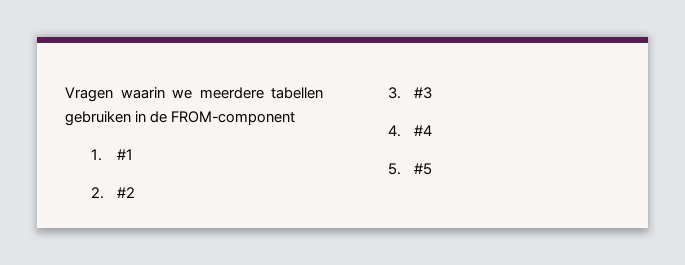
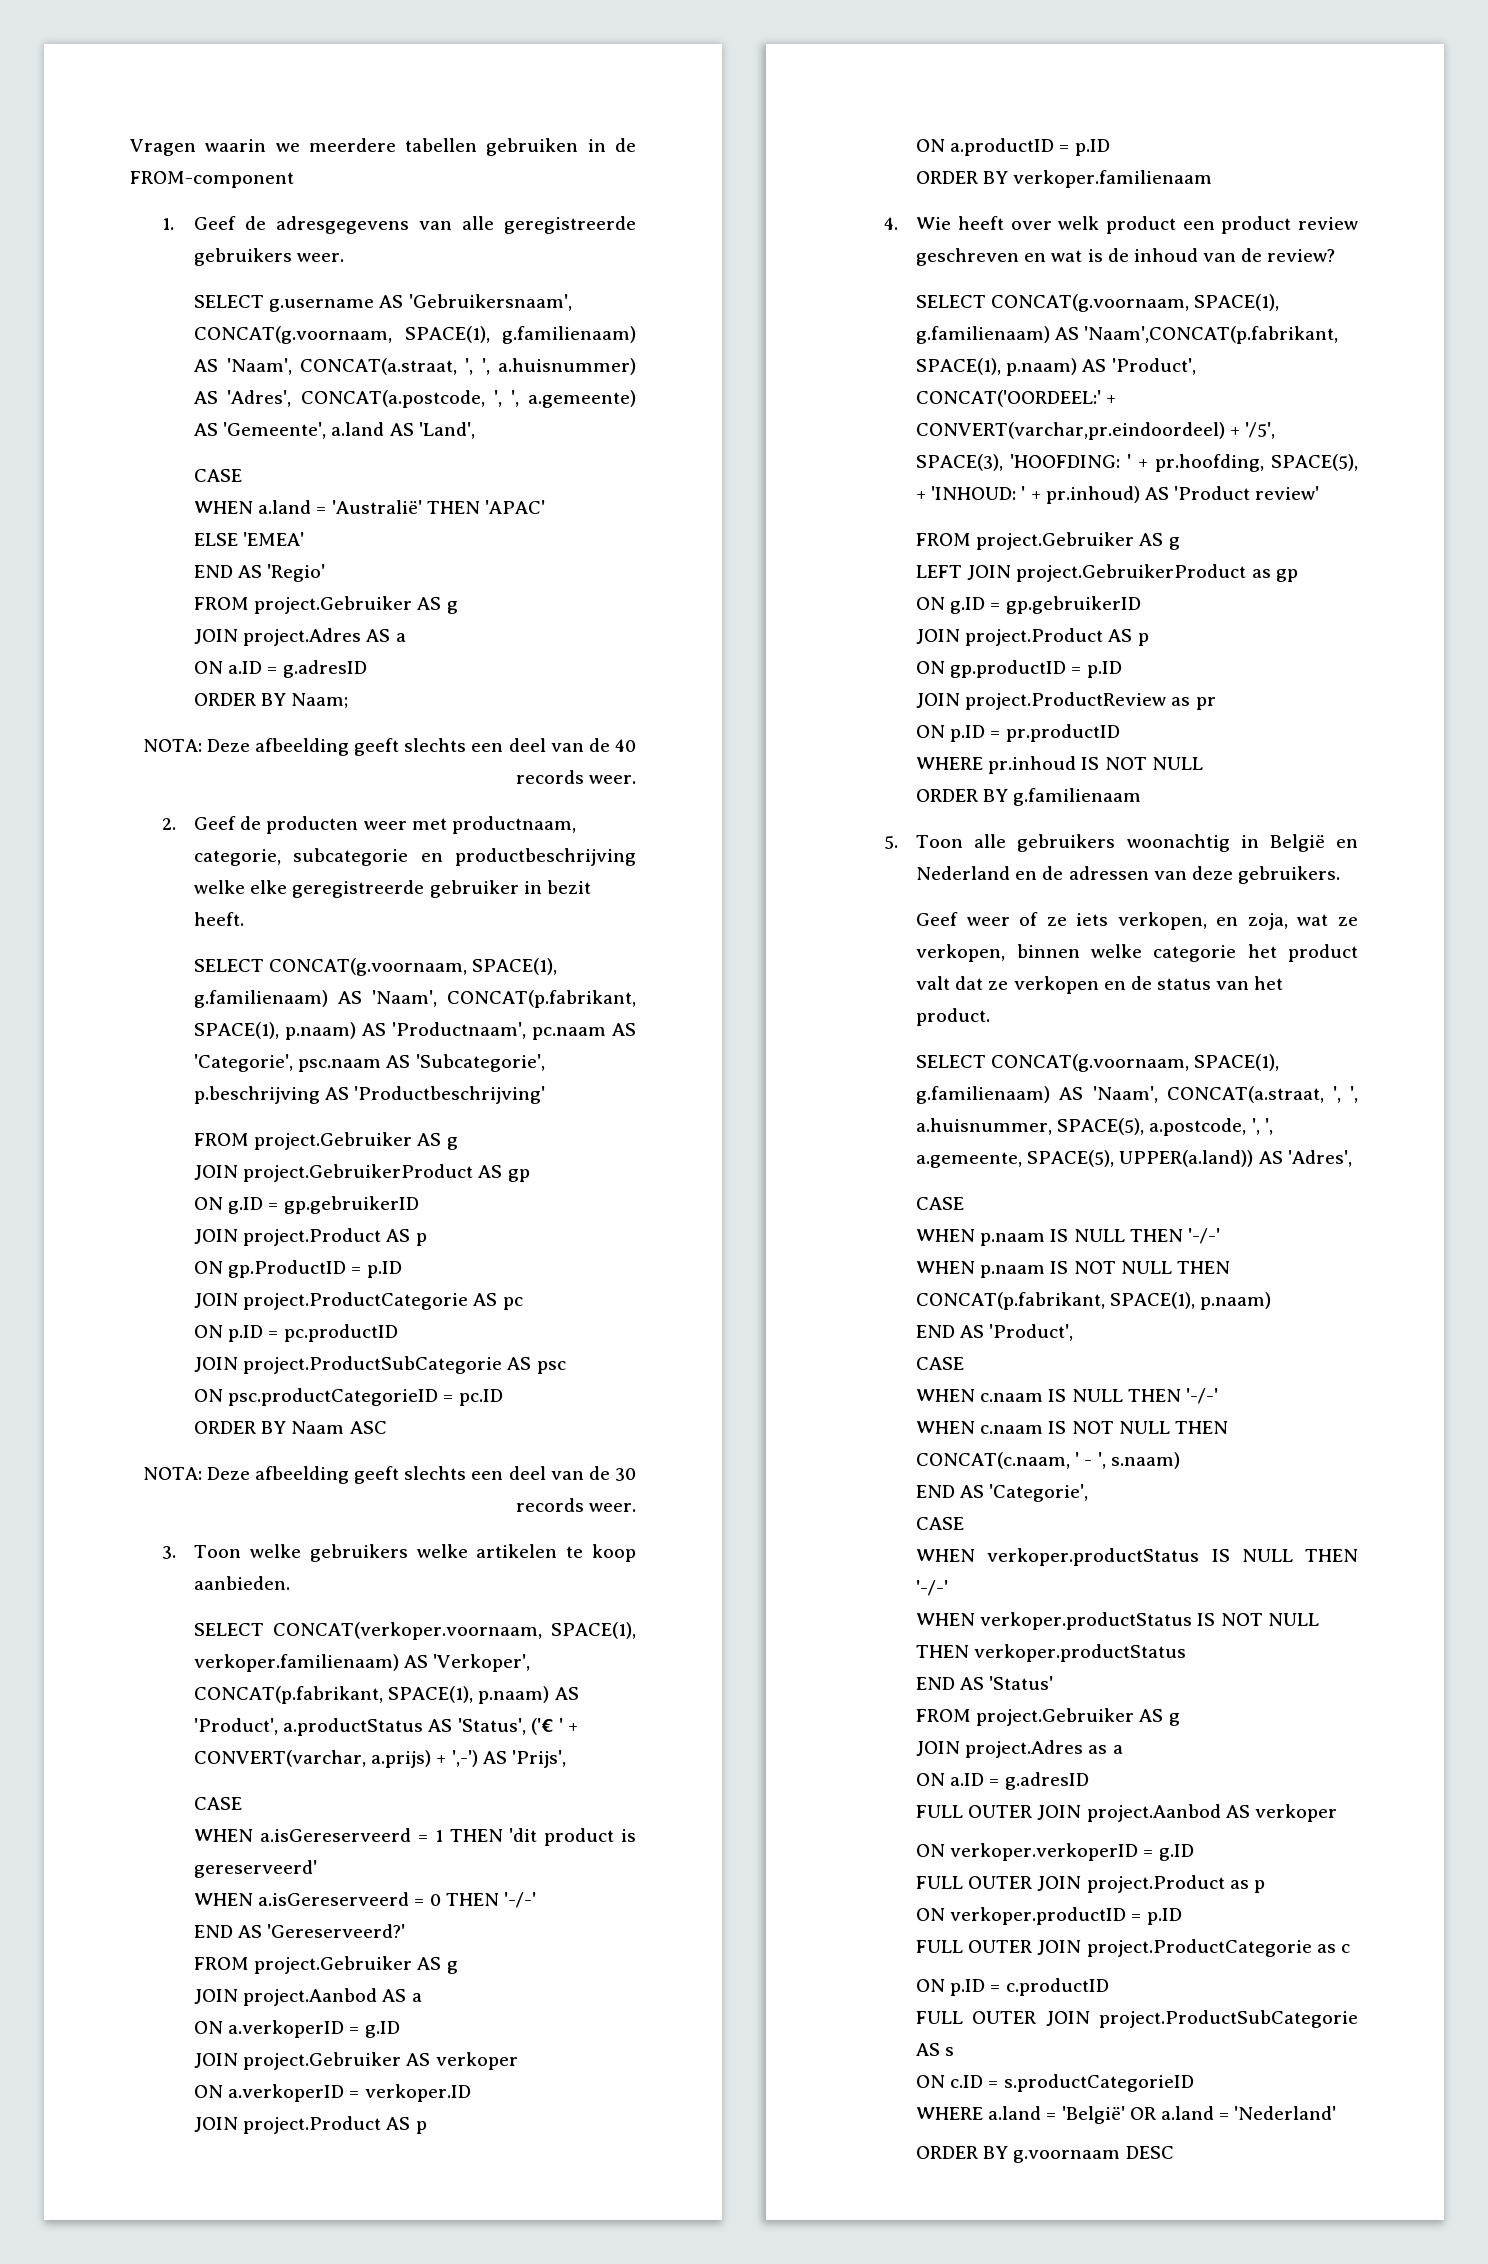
[116,149,133,160] [90,187,135,199] [387,87,432,99] [387,125,432,137] [387,163,432,175] #1 // 2. #2 // 3. #3 // 4. #4 // 5. #5 -> [194,216,636,234] [194,248,345,266] [194,294,572,312] [194,326,636,344] [194,358,636,375] [194,390,636,408] [194,422,475,439] [194,469,243,482] [194,500,545,514] [194,532,305,546] [194,564,326,582] [194,596,458,614] [194,628,406,646] [194,660,367,678] [194,693,349,709] [142,738,636,756] [515,770,637,784] [162,816,576,834] [194,848,636,866] [194,880,591,898] [194,912,245,926] [194,958,558,976] [194,990,637,1008] [194,1022,636,1040] [194,1054,545,1072] [194,1086,546,1104] [194,1132,458,1150] [194,1164,530,1182] [194,1196,419,1214] [194,1228,427,1246] [194,1260,402,1278] [194,1292,523,1310] [194,1324,398,1342] [194,1356,566,1374] [194,1388,503,1406] [194,1421,387,1434] [142,1466,636,1484] [515,1498,637,1512] [162,1544,637,1562] [194,1576,291,1590] [194,1622,637,1640] [194,1654,531,1672] [194,1686,579,1704] [194,1718,579,1736] [194,1750,566,1768] [194,1797,243,1810] [194,1828,636,1846] [194,1860,318,1878] [194,1892,536,1908] [194,1924,406,1938] [194,1956,458,1974] [194,1988,422,2006] [194,2020,400,2038] [194,2052,518,2070] [194,2084,471,2102] [194,2116,427,2134] [916,138,1110,156] [916,170,1213,188] [884,216,1358,234] [916,248,1336,266] [916,294,1280,312] [916,326,1339,344] [916,358,1196,376] [916,390,1117,407] [916,422,1276,440] [916,454,1359,472] [916,486,1320,504] [916,532,1180,550] [916,564,1298,582] [916,596,1141,614] [916,628,1149,646] [916,660,1122,678] [916,692,1216,710] [916,724,1120,742] [916,756,1203,774] [916,788,1142,806] [884,834,1358,852] [916,866,1341,884] [916,912,1358,930] [916,944,1358,962] [916,976,1284,994] [916,1008,991,1026] [916,1054,1280,1072] [916,1086,1358,1104] [916,1118,1273,1136] [916,1150,1352,1168] [916,1197,965,1210] [916,1228,1220,1246] [916,1261,1230,1278] [916,1292,1272,1310] [916,1324,1074,1341] [916,1357,965,1370] [916,1388,1218,1404] [916,1421,1228,1434] [916,1452,1180,1469] [916,1484,1089,1502] [916,1517,965,1530] [916,1548,1358,1566] [916,1580,949,1596] [916,1612,1319,1630] [916,1644,1187,1662] [916,1676,1054,1690] [916,1708,1180,1726] [916,1740,1123,1758] [916,1772,1089,1790] [916,1804,1337,1822] [916,1843,1194,1861] [916,1875,1265,1893] [916,1907,1182,1925] [916,1939,1350,1957] [916,1978,1109,1996] [916,2010,1358,2028] [916,2043,955,2056] [916,2074,1194,2092] [916,2106,1337,2124] [916,2146,1174,2163] Geef de adresgegevens van alle geregistreerde gebruikers weer. // SELECT g.username AS 'Gebruikersnaam', CONCAT(g.voornaam, SPACE(1), g.familienaam) AS 'Naam', CONCAT(a.straat, ', ', a.huisnummer) AS 'Adres', CONCAT(a.postcode, ', ', a.gemeente) AS 'Gemeente', a.land AS 'Land', // CASE // WHEN a.land = 'Australië' THEN 'APAC' // ELSE 'EMEA' // END AS 'Regio' // FROM project.Gebruiker AS g // JOIN project.Adres AS a // ON a.ID = g.adresID // ORDER BY Naam; // NOTA: Deze afbeelding geeft slechts een deel van de 40 records weer. // 2. Geef de producten weer met productnaam, categorie, subcategorie en productbeschrijving welke elke geregistreerde gebruiker in bezit heeft. // SELECT CONCAT(g.voornaam, SPACE(1), g.familienaam) AS 'Naam', CONCAT(p.fabrikant, SPACE(1), p.naam) AS 'Productnaam', pc.naam AS 'Categorie', psc.naam AS 'Subcategorie', p.beschrijving AS 'Productbeschrijving' // FROM project.Gebruiker AS g // JOIN project.GebruikerProduct AS gp // ON g.ID = gp.gebruikerID // JOIN project.Product AS p // ON gp.ProductID = p.ID // JOIN project.ProductCategorie AS pc // ON p.ID = pc.productID // JOIN project.ProductSubCategorie AS psc // ON psc.productCategorieID = pc.ID // ORDER BY Naam ASC // NOTA: Deze afbeelding geeft slechts een deel van de 30 records weer. // 3. Toon welke gebruikers welke artikelen te koop aanbieden. // SELECT CONCAT(verkoper.voornaam, SPACE(1), verkoper.familienaam) AS 'Verkoper', CONCAT(p.fabrikant, SPACE(1), p.naam) AS 'Product', a.productStatus AS 'Status', ('€ ' + CONVERT(varchar, a.prijs) + ',-') AS 'Prijs', // CASE // WHEN a.isGereserveerd = 1 THEN 'dit product is gereserveerd' // WHEN a.isGereserveerd = 0 THEN '-/-' // END AS 'Gereserveerd?' // FROM project.Gebruiker AS g // JOIN project.Aanbod AS a // ON a.verkoperID = g.ID // JOIN project.Gebruiker AS verkoper // ON a.verkoperID = verkoper.ID // JOIN project.Product AS p // ON a.productID = p.ID // ORDER BY verkoper.familienaam // 4. Wie heeft over welk product een product review geschreven en wat is de inhoud van de review? // SELECT CONCAT(g.voornaam, SPACE(1), g.familienaam) AS 'Naam',CONCAT(p.fabrikant, SPACE(1), p.naam) AS 'Product', CONCAT('OORDEEL:' + CONVERT(varchar,pr.eindoordeel) + '/5', SPACE(3), 'HOOFDING: ' + pr.hoofding, SPACE(5), + 'INHOUD: ' + pr.inhoud) AS 'Product review' // FROM project.Gebruiker AS g // LEFT JOIN project.GebruikerProduct as gp // ON g.ID = gp.gebruikerID // JOIN project.Product AS p // ON gp.productID = p.ID // JOIN project.ProductReview as pr // ON p.ID = pr.productID // WHERE pr.inhoud IS NOT NULL // ORDER BY g.familienaam // 5. Toon alle gebruikers woonachtig in België en Nederland en de adressen van deze gebruikers. // Geef weer of ze iets verkopen, en zoja, wat ze verkopen, binnen welke categorie het product valt dat ze verkopen en de status van het product. // SELECT CONCAT(g.voornaam, SPACE(1), g.familienaam) AS 'Naam', CONCAT(a.straat, ', ', a.huisnummer, SPACE(5), a.postcode, ', ', a.gemeente, SPACE(5), UPPER(a.land)) AS 'Adres', // CASE // WHEN p.naam IS NULL THEN '-/-' // WHEN p.naam IS NOT NULL THEN CONCAT(p.fabrikant, SPACE(1), p.naam) // END AS 'Product', // CASE // WHEN c.naam IS NULL THEN '-/-' // WHEN c.naam IS NOT NULL THEN CONCAT(c.naam, ' - ', s.naam) // END AS 'Categorie', // CASE // WHEN verkoper.productStatus IS NULL THEN '-/-' // WHEN verkoper.productStatus IS NOT NULL THEN verkoper.productStatus // END AS 'Status' // FROM project.Gebruiker AS g // JOIN project.Adres as a // ON a.ID = g.adresID // FULL OUTER JOIN project.Aanbod AS verkoper // ON verkoper.verkoperID = g.ID // FULL OUTER JOIN project.Product as p // ON verkoper.productID = p.ID // FULL OUTER JOIN project.ProductCategorie as c // ON p.ID = c.productID // FULL OUTER JOIN project.ProductSubCategorie AS s // ON c.ID = s.productCategorieID // WHERE a.land = 'België' OR a.land = 'Nederland' // ORDER BY g.voornaam DESC

